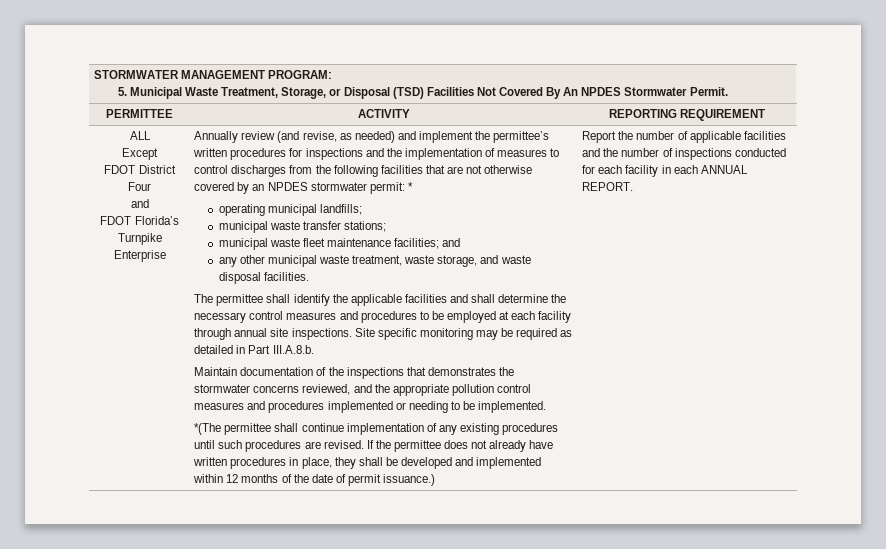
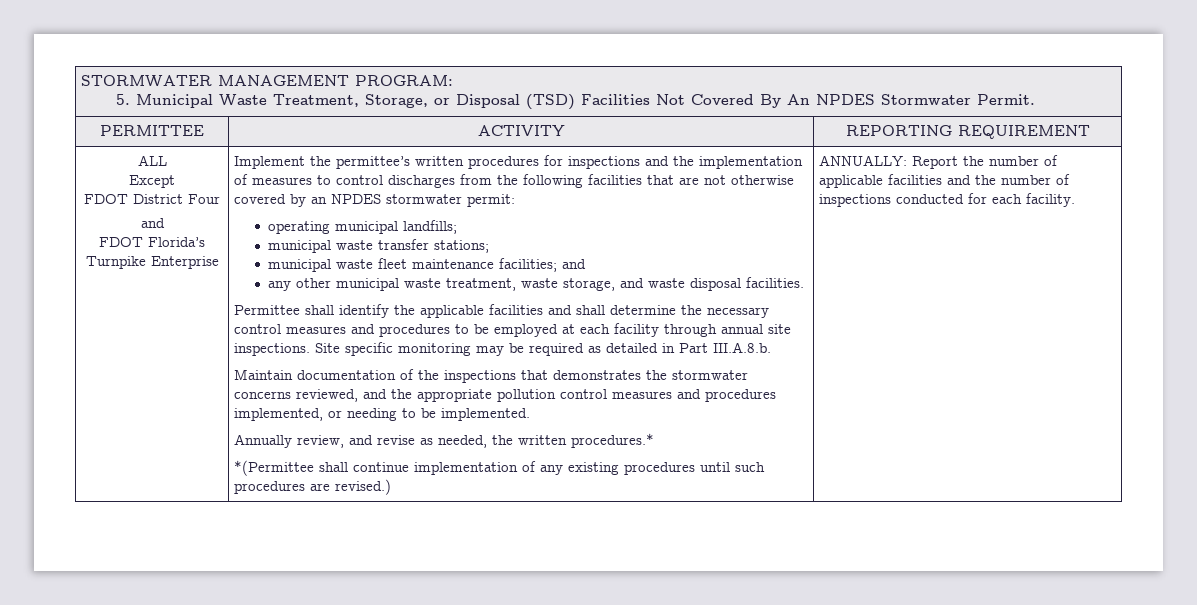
[194,131,473,143] Annually review (and revise, as needed) and implement -> [234,156,306,169] Implement
[407,182,413,191] * -> (516, 200) none
[194,294,264,306] The permittee -> [234,305,301,315] Permittee
[327,401,393,413] implemented -> [234,408,324,421] implemented,
[194,423,272,435] *(The permittee -> [234,433,655,448] [234,460,315,476] Annually review, and revise as needed, the written procedures.* // *(Permittee
[323,440,554,452] [193,457,542,469] [193,474,436,486] revised. If the permittee does not already have written procedures in place, they shall be developed and implemented within 12 months of the date of permit issuance.) | -> [335,479,392,495] [819,155,908,166] revised.) | ANNUALLY:
[625,165,748,177] [582,182,634,191] facility in each ANNUAL REPORT. -> [1026,193,1076,207] facility.

